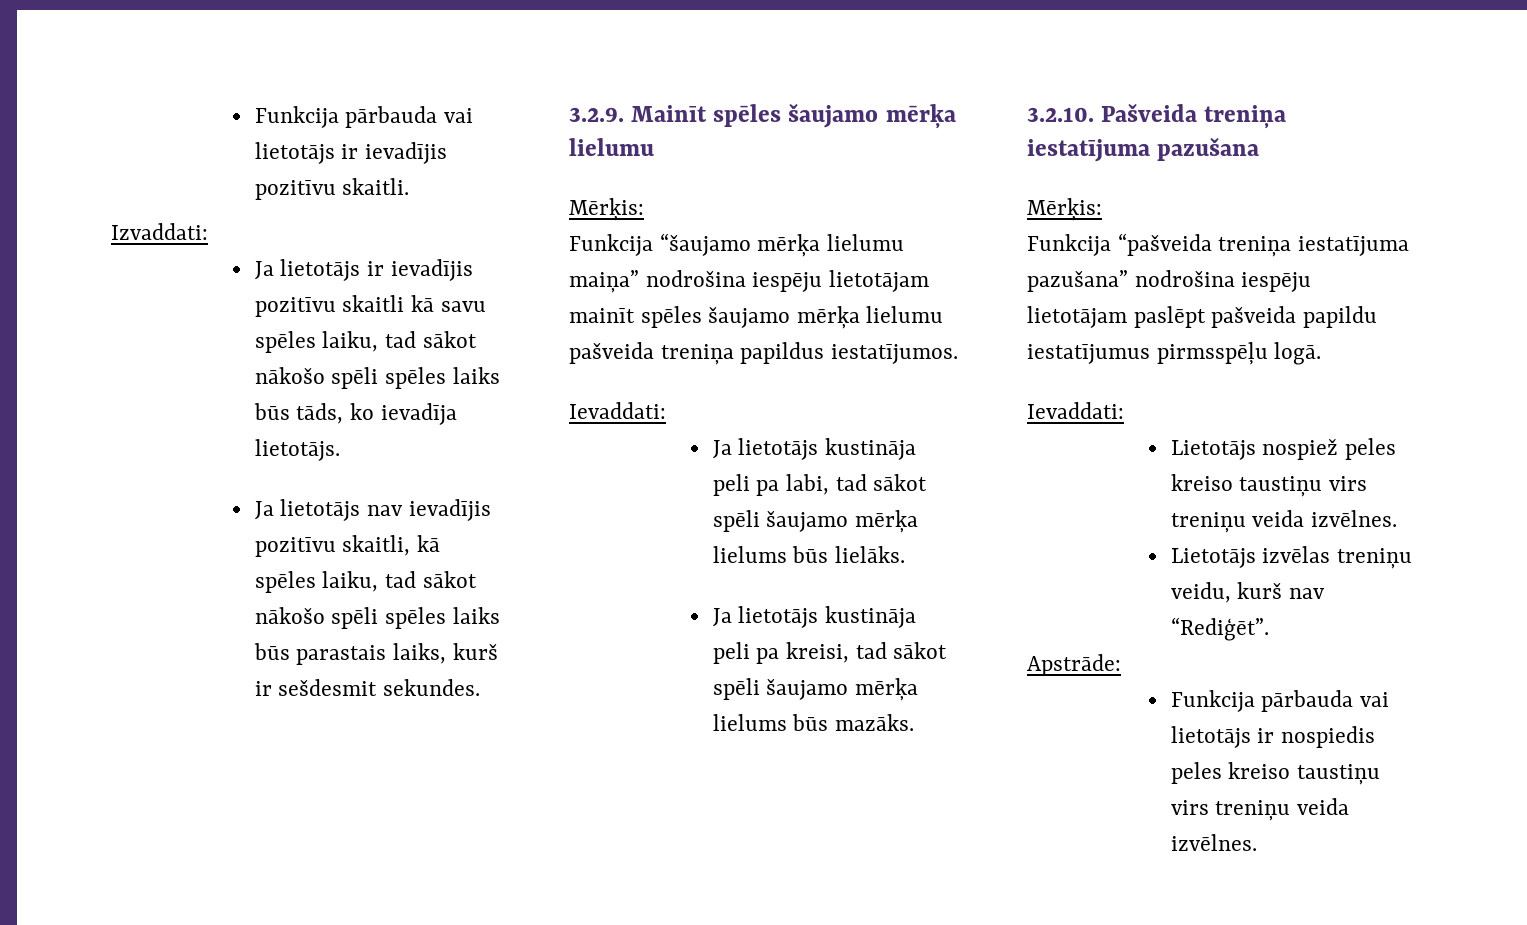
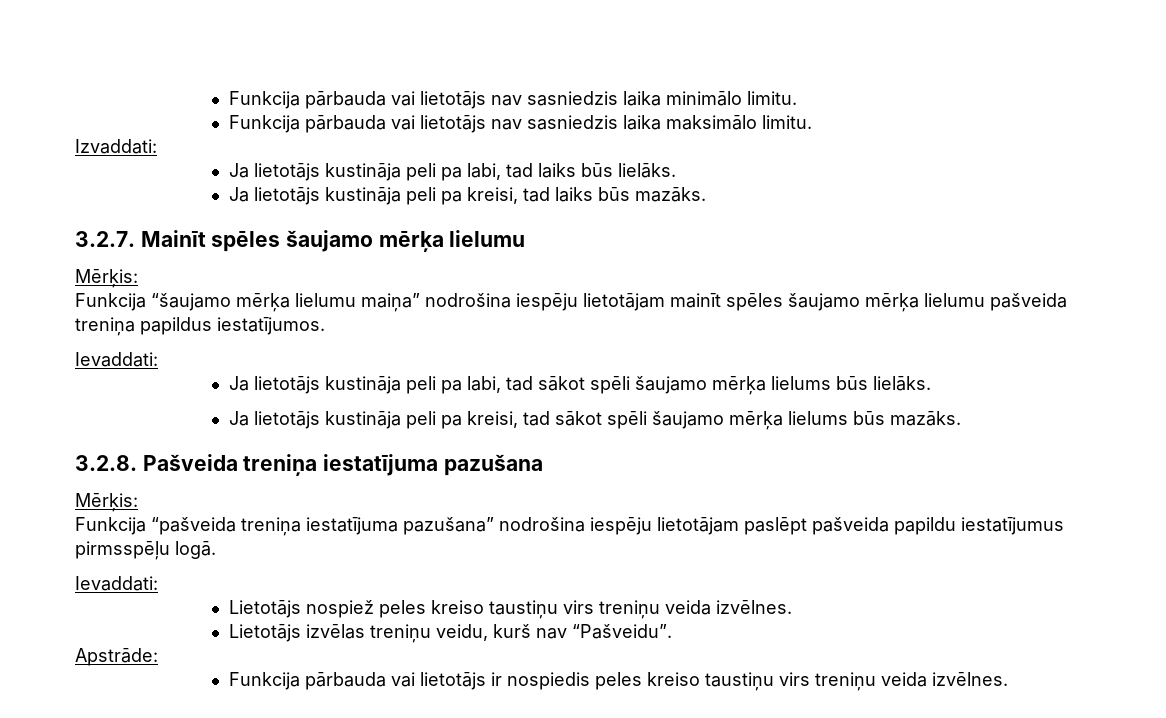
[254,106,473,128] [254,142,447,164] [254,178,410,200] [111,223,208,240] [254,259,473,281] [254,295,486,317] [254,331,477,353] [254,367,500,389] [253,403,457,425] [254,439,340,461] [254,499,491,521] [254,535,440,557] [254,571,477,593] [254,607,500,629] [253,643,498,665] [254,679,480,696] [569,107,624,122] Funkcija pārbauda vai lietotājs ir ievadījis pozitīvu skaitli. // Izvaddati: // Ja lietotājs ir ievadījis pozitīvu skaitli kā savu spēles laiku, tad sākot nākošo spēli spēles laiks būs tāds, ko ievadīja lietotājs. // Ja lietotājs nav ievadījis pozitīvu skaitli, kā spēles laiku, tad sākot nākošo spēli spēles laiks būs parastais laiks, kurš ir sešdesmit sekundes. // 3.2.9. -> [228,91,797,109] [228,115,812,133] [75,139,157,154] [228,163,676,181] [228,187,706,205] [75,231,135,247] Funkcija pārbauda vai lietotājs nav sasniedzis laika minimālo limitu. // Funkcija pārbauda vai lietotājs nav sasniedzis laika maksimālo limitu. // Izvaddati: // Ja lietotājs kustināja peli pa labi, tad laiks būs lielāks. // Ja lietotājs kustināja peli pa kreisi, tad laiks būs mazāks. // 3.2.7.
[1027,107,1094,122] 3.2.10. -> [75,455,137,471] 3.2.8.
[1170,617,1269,641] “Rediģēt”. -> [571,624,672,639] “Pašveidu”.

